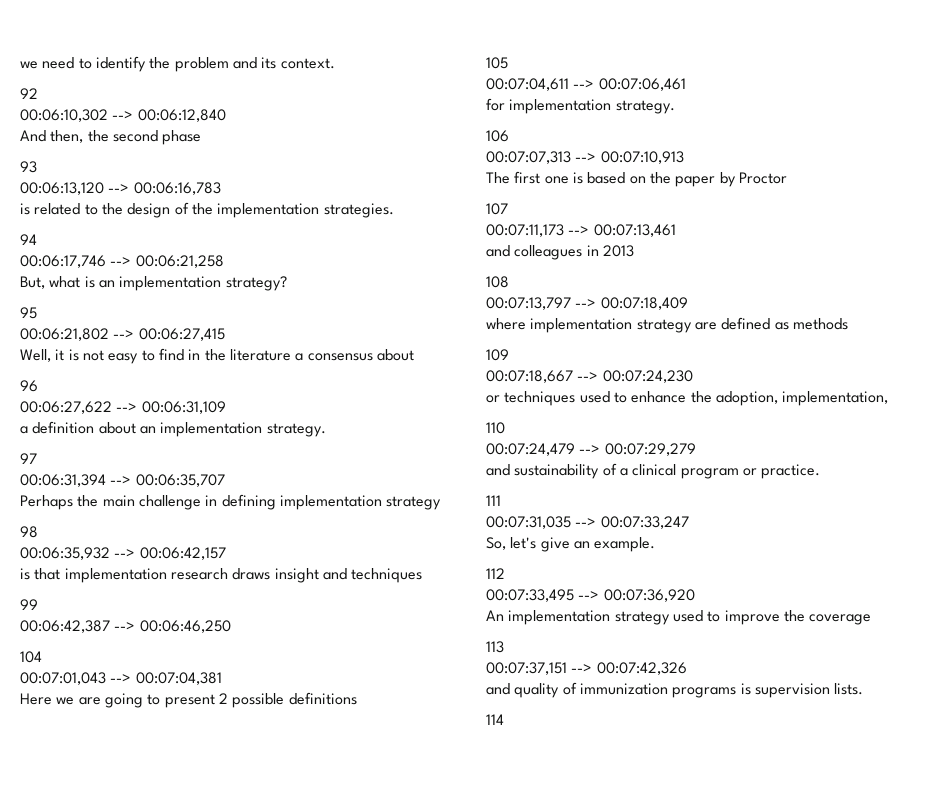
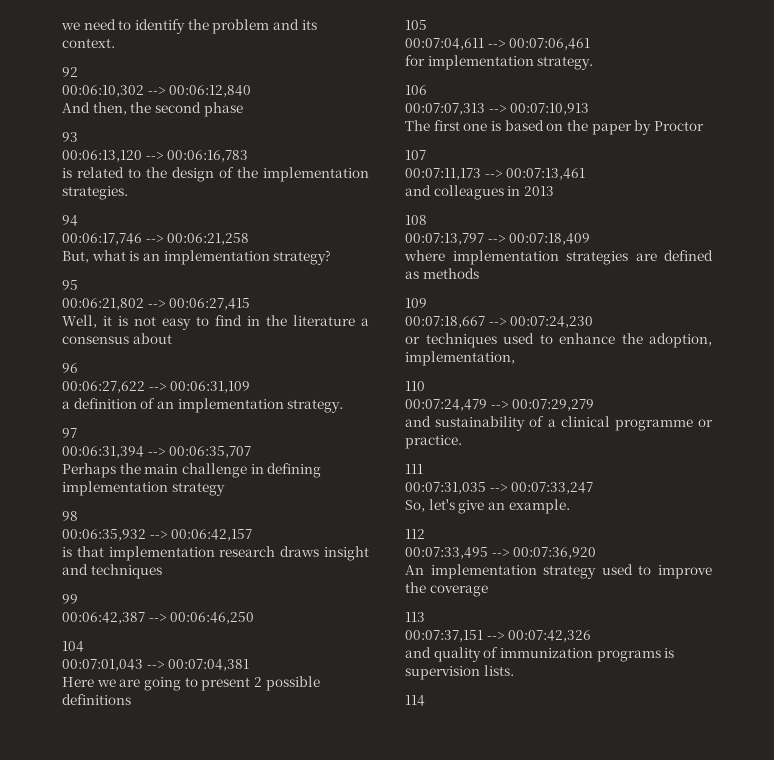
[98,422,136,434] about -> [140,398,156,409] of
[636,319,692,333] strategy -> [566,251,628,265] strategies
[680,468,739,479] program -> [614,419,693,431] programme

